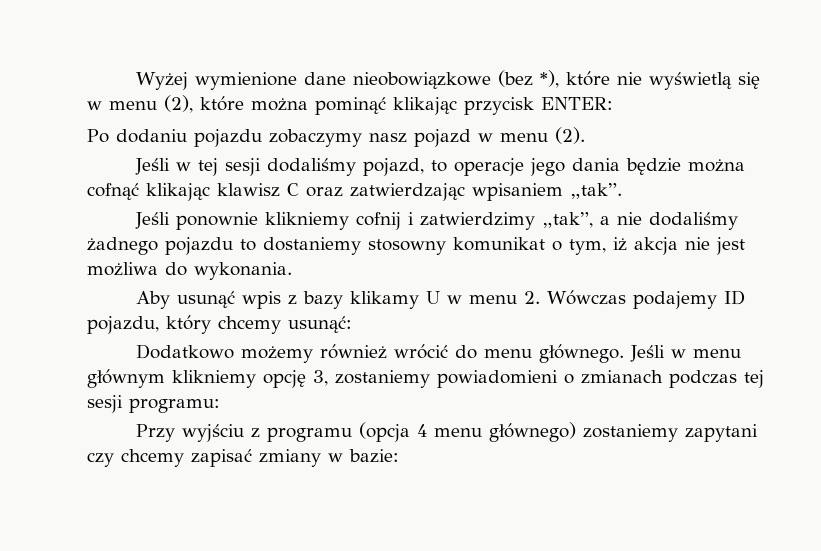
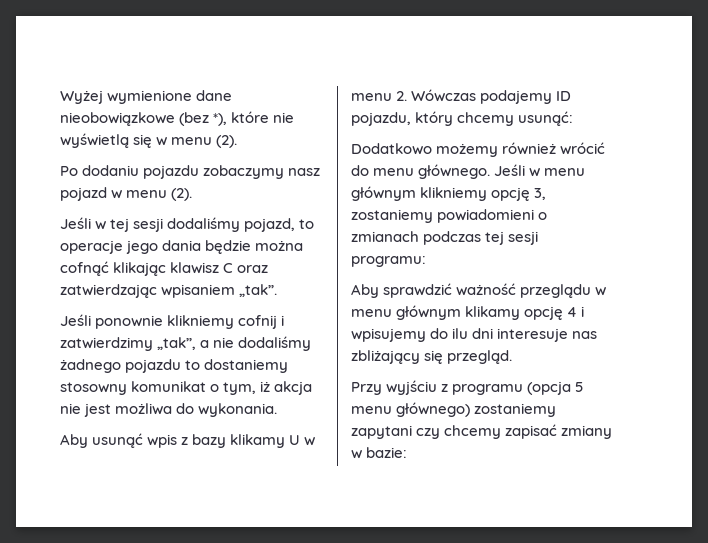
[164,95,613,115] (2), które można pominąć klikając przycisk ENTER: -> [216,135,238,148] (2).
(220, 405) none -> [351,283,607,298] [351,305,585,320] [351,328,598,342] [351,350,513,364] // Aby sprawdzić ważność przeglądu w menu głównym klikamy opcję 4 i wpisujemy do ilu dni interesuje nas zbliżający się przegląd.
[417,424,428,437] 4 -> [575,382,585,392] 5

